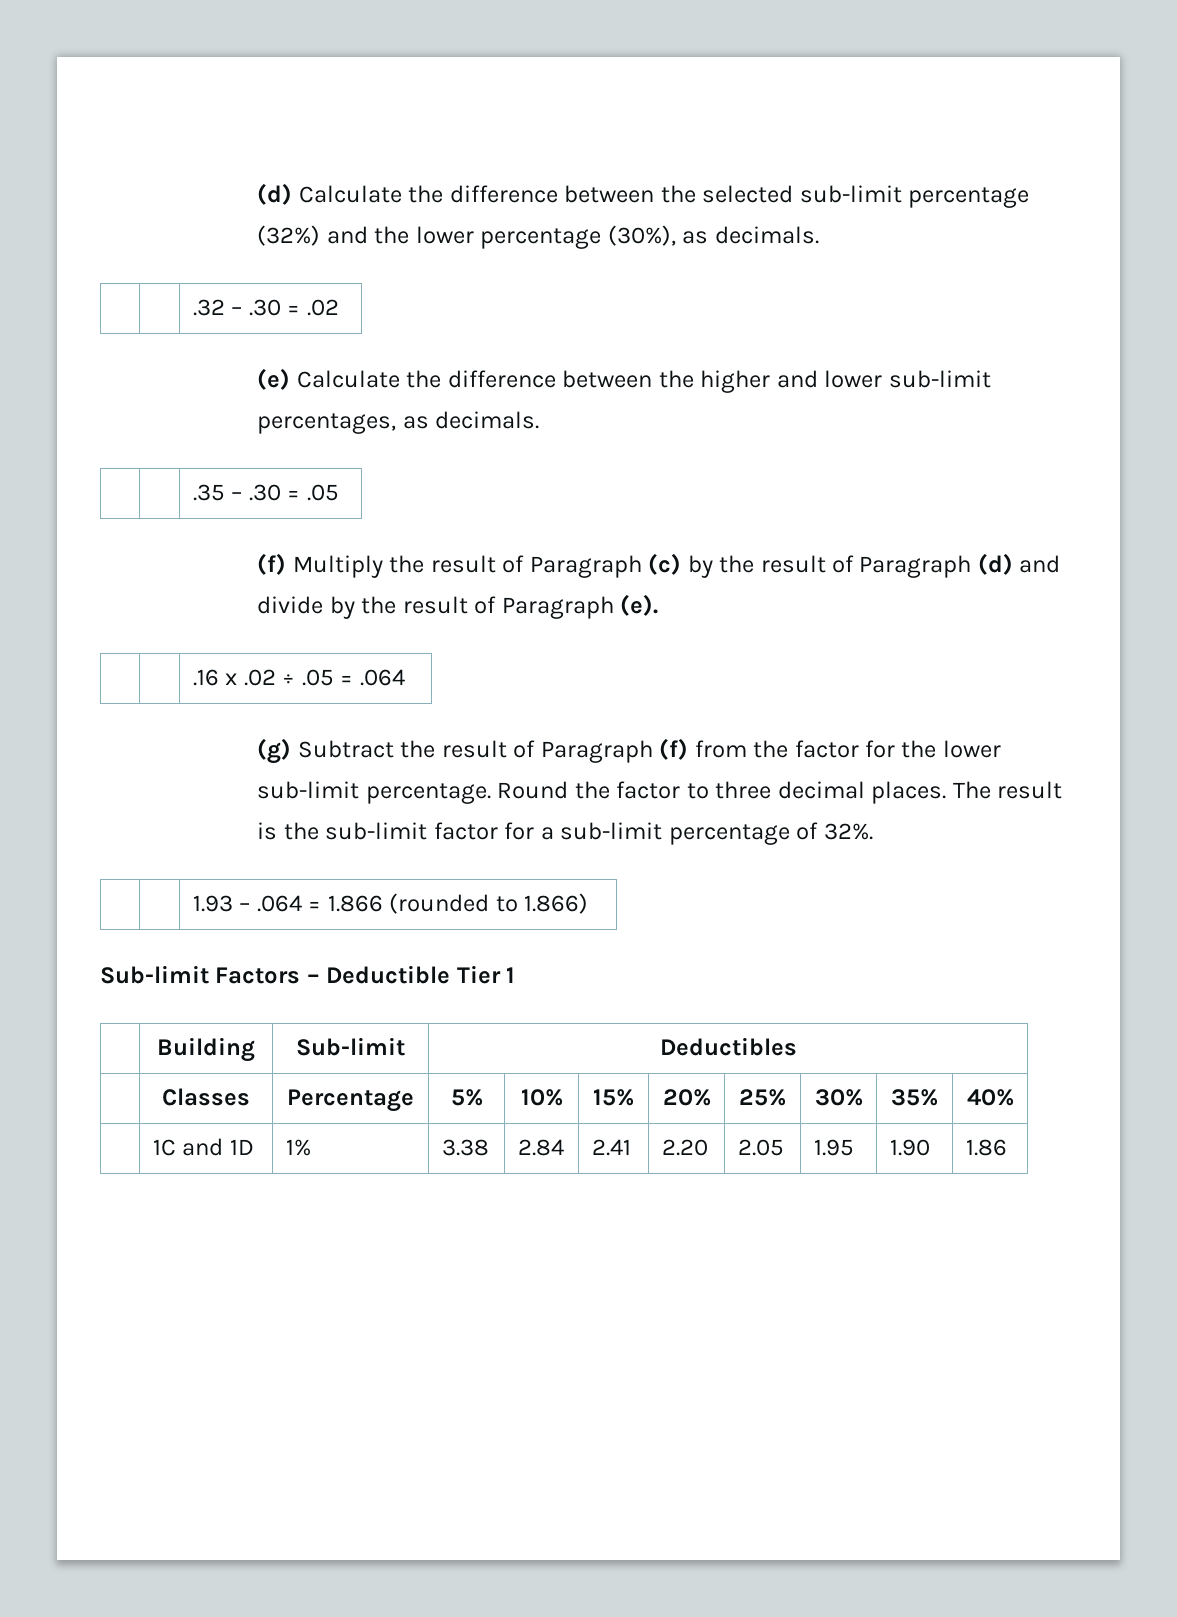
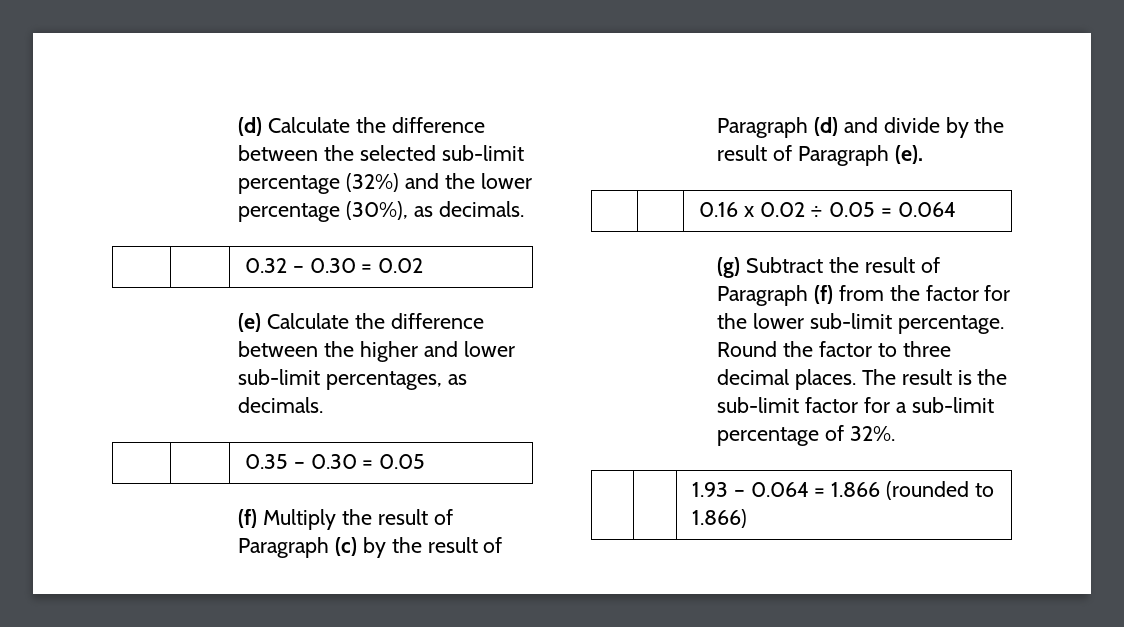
[192,299,339,316] .32 – .30 = .02 -> [244,258,424,273] 0.32 – 0.30 = 0.02
[192,484,339,501] .35 – .30 = .05 -> [244,454,426,469] 0.35 – 0.30 = 0.05
[192,669,405,686] .16 x .02 ÷ .05 = .064 -> [698,202,956,217] 0.16 x 0.02 ÷ 0.05 = 0.064
[256,895,302,912] .064 -> [750,482,809,497] 0.064
[100,965,516,984] [157,1037,255,1062] [296,1037,405,1056] [659,1037,797,1056] [162,1088,250,1106] [287,1089,414,1112] [450,1089,483,1106] [520,1089,563,1106] [593,1089,634,1106] [662,1089,711,1106] [739,1089,786,1106] [814,1089,863,1106] [891,1089,938,1106] [966,1089,1014,1106] [152,1138,254,1156] [285,1139,311,1156] [441,1139,489,1156] [517,1139,564,1156] [591,1139,631,1156] [661,1139,708,1156] [737,1139,784,1156] [813,1139,854,1156] [889,1139,930,1156] [965,1139,1007,1156] // Sub-limit Factors – Deductible Tier 1 // | Building | Sub-limit | Deductibles // | Classes | Percentage | 5% | 10% | 15% | 20% | 25% | 30% | 35% | 40% // | 1C and 1D | 1% | 3.38 | 2.84 | 2.41 | 2.20 | 2.05 | 1.95 | 1.90 | 1.86 -> (747, 518) none

